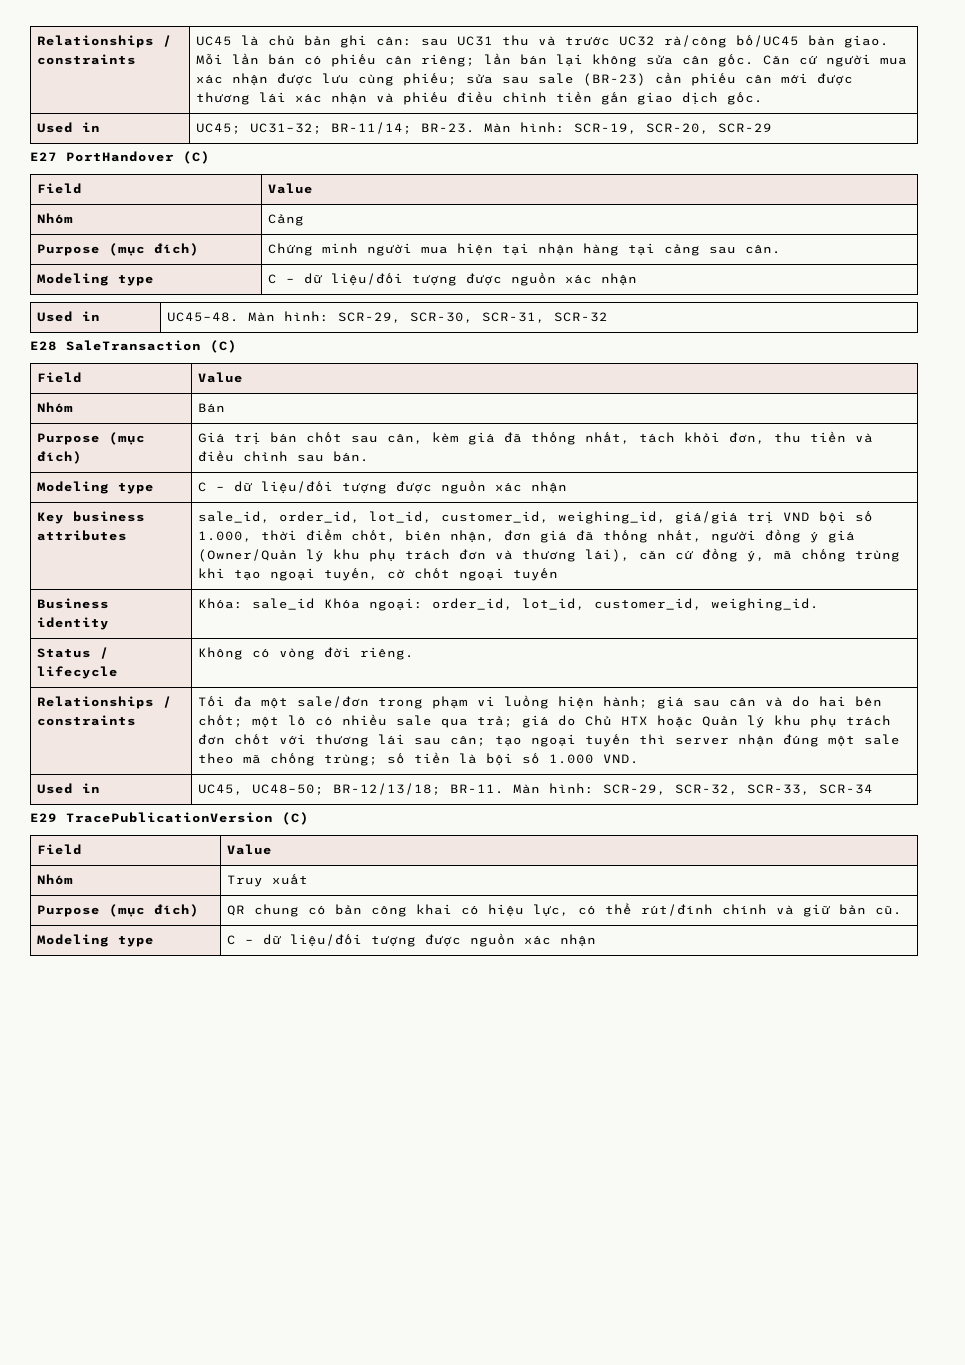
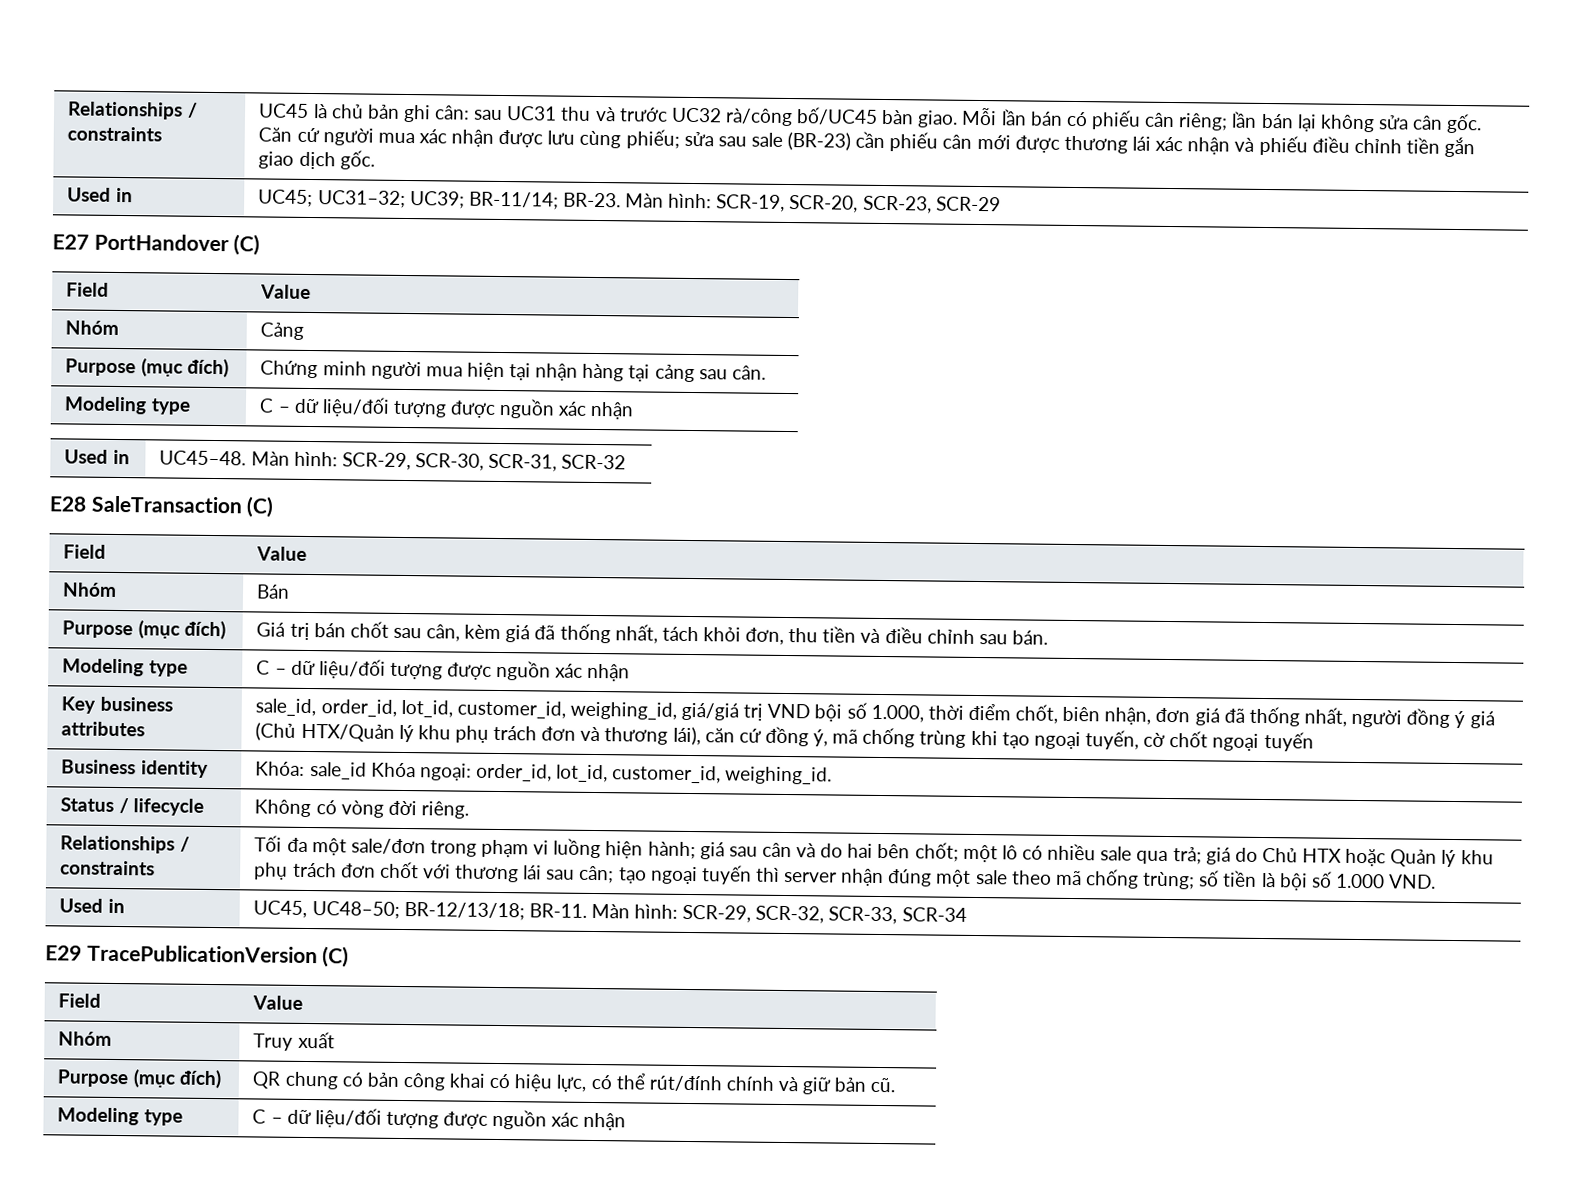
(323, 128) none -> [409,191,465,209] UC39;
(710, 128) none -> [862,195,932,214] SCR-23,
[198,549,298,562] (Owner/Quản -> [255,722,395,742] (Chủ HTX/Quản

